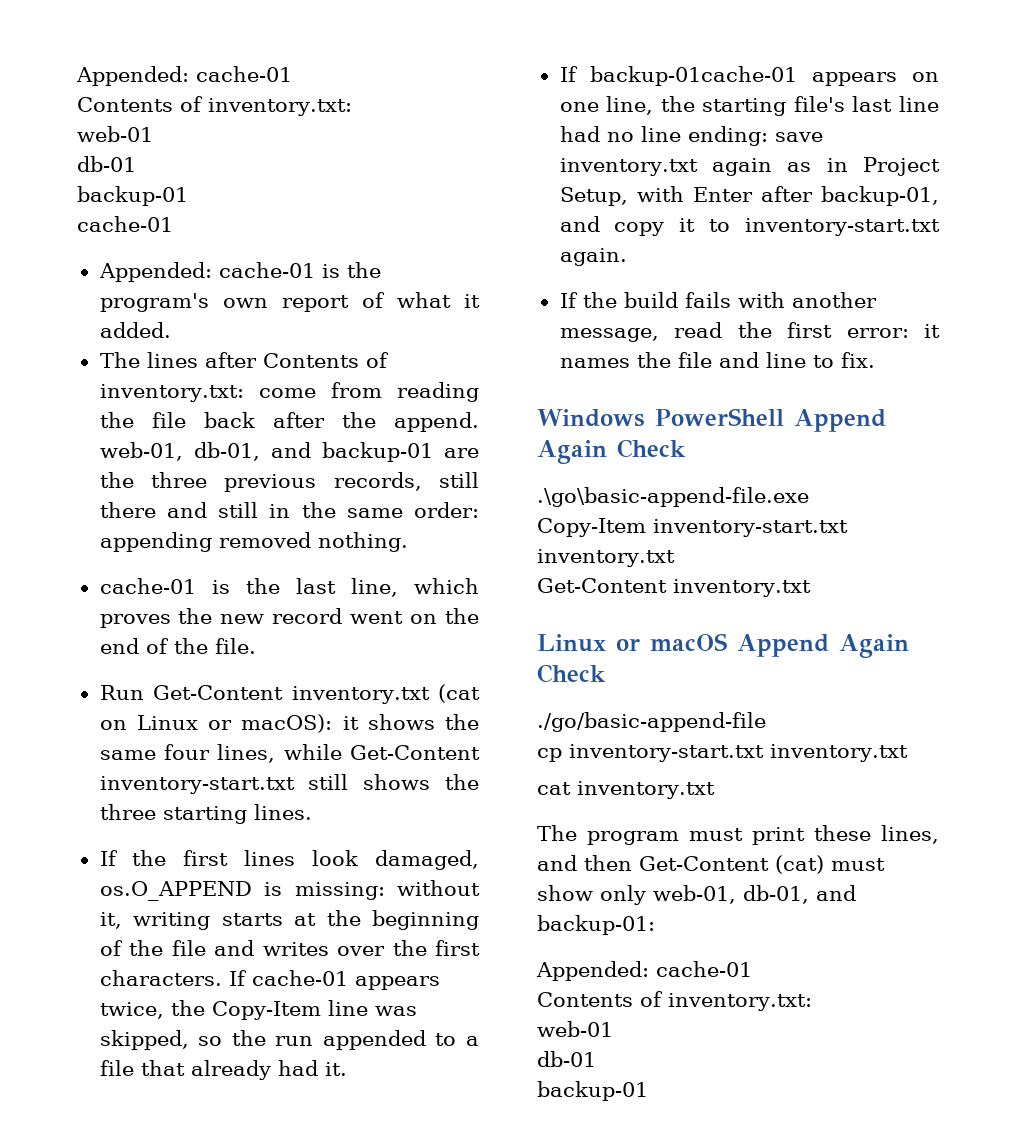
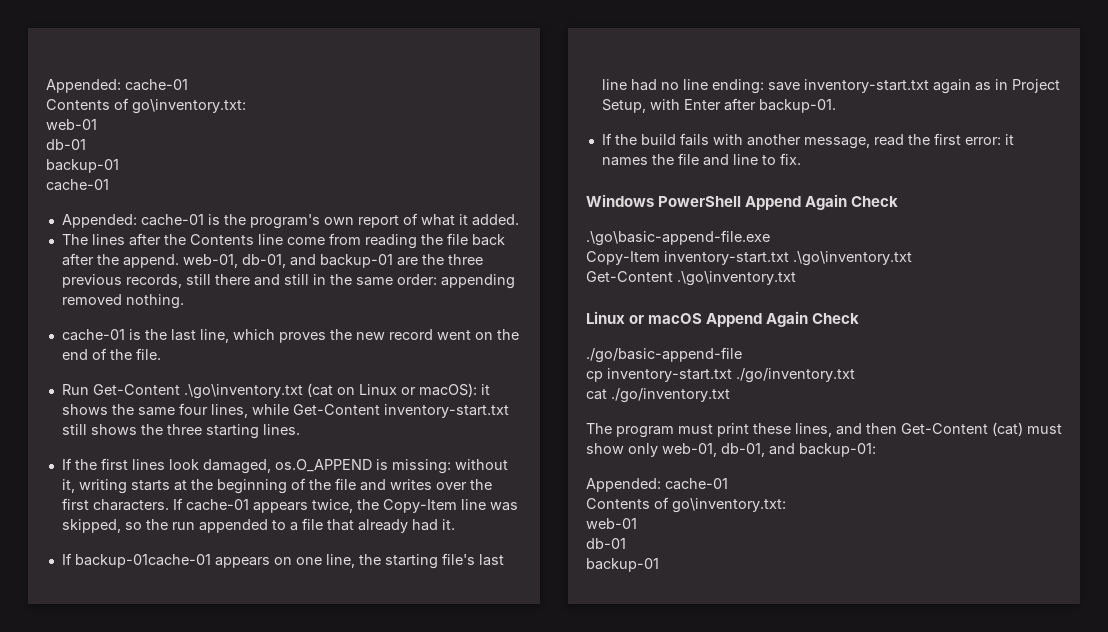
[76,66,292,86] [77,96,352,116] Appended: cache-01 // Contents of inventory.txt: -> [46,79,188,93] [46,98,246,114] Appended: cache-01 // Contents of go\inventory.txt:
[262,352,389,368] [99,384,244,402] Contents of inventory.txt: -> [163,234,283,245] the Contents line
[291,686,430,704] inventory.txt -> [183,384,303,399] .\go\inventory.txt
[559,158,698,176] inventory.txt -> [803,79,929,93] inventory-start.txt
[821,186,939,206] [559,216,940,236] [559,248,627,266] backup-01, and copy it to inventory-start.txt again. -> [758,99,836,113] backup-01.
[537,549,675,567] [537,578,811,597] inventory.txt // Get-Content inventory.txt -> [793,251,912,266] [586,271,796,286] .\go\inventory.txt // Get-Content .\go\inventory.txt
[770,744,908,762] inventory.txt -> [736,368,855,383] ./go/inventory.txt
[577,781,715,799] inventory.txt -> [611,388,730,403] ./go/inventory.txt
[668,993,812,1011] inventory.txt: -> [672,498,786,513] go\inventory.txt:

